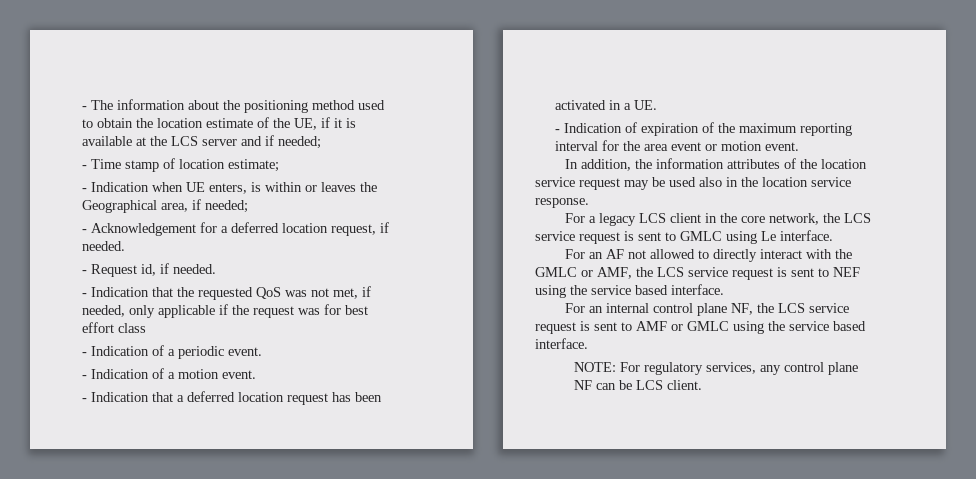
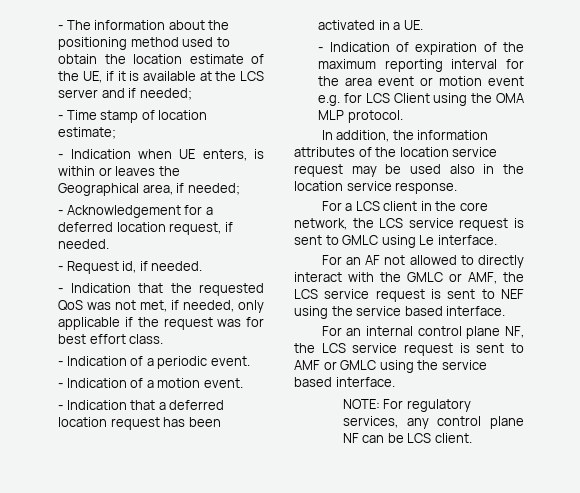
[117,323,146,333] class -> [129,334,164,344] class.
[764,142,799,151] event. -> [488,76,524,86] [318,93,524,106] [318,110,403,123] event e.g. for LCS Client using the OMA MLP protocol.
[598,213,636,226] legacy -> (353, 207) none

